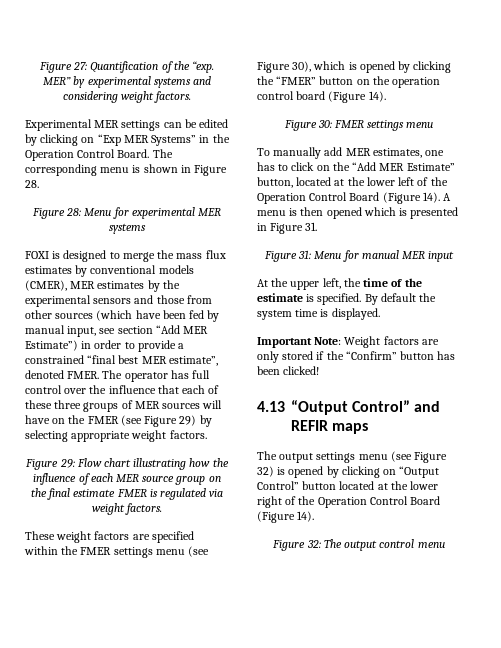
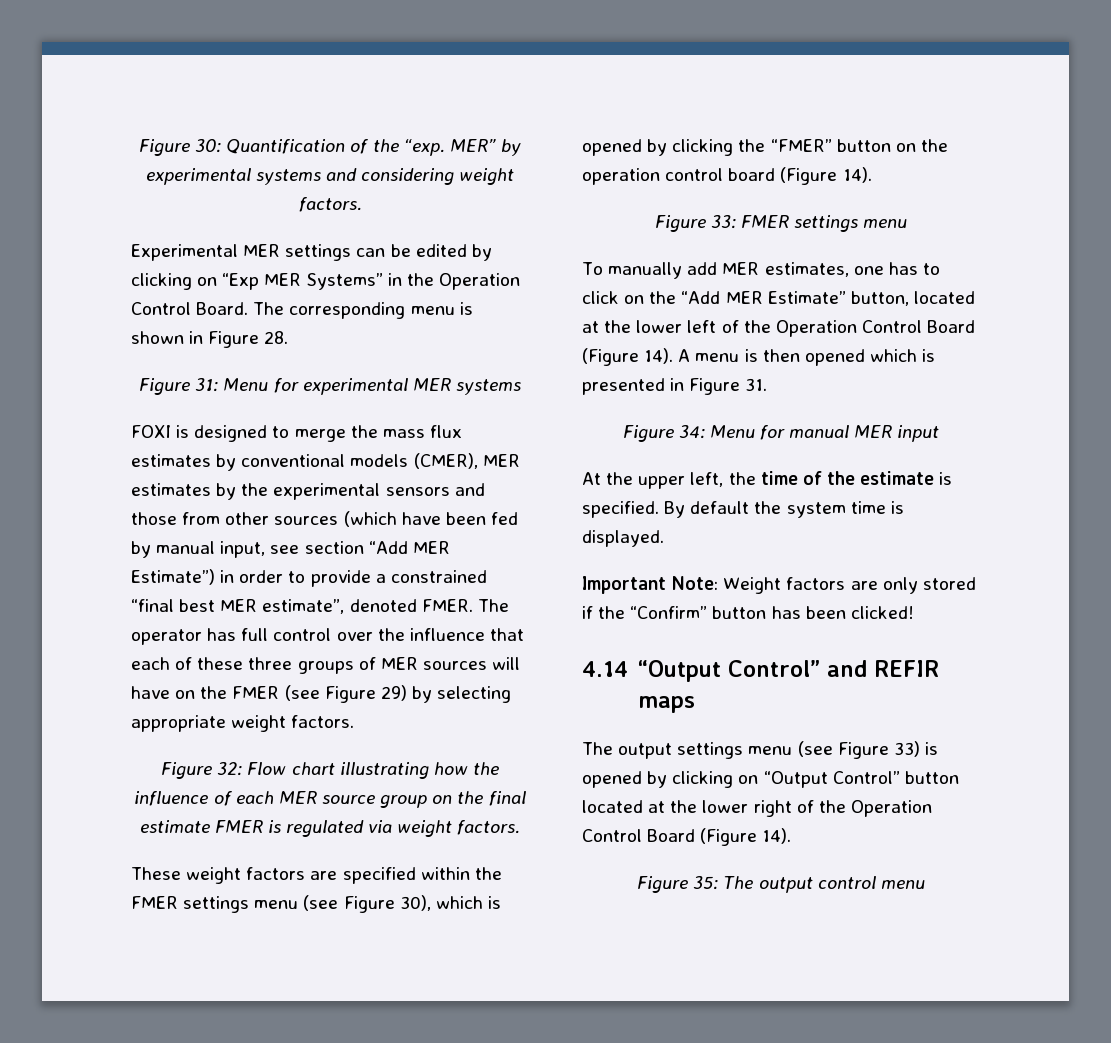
[38,62,88,73] Figure 27: -> [139,139,222,156] Figure 30:
[66,208,82,216] 28: -> [195,378,219,392] 31:
[59,459,75,468] 29: -> [217,762,243,776] 32:
[317,120,332,128] 30: -> [710,215,736,229] 33:
[298,250,312,259] 31: -> [678,425,705,439] 34:
[257,401,285,412] 4.13 -> [582,661,628,677] 4.14
[257,466,274,477] 32) -> [893,741,920,757] 33)
[306,540,321,548] 32: -> [693,876,719,890] 35:

